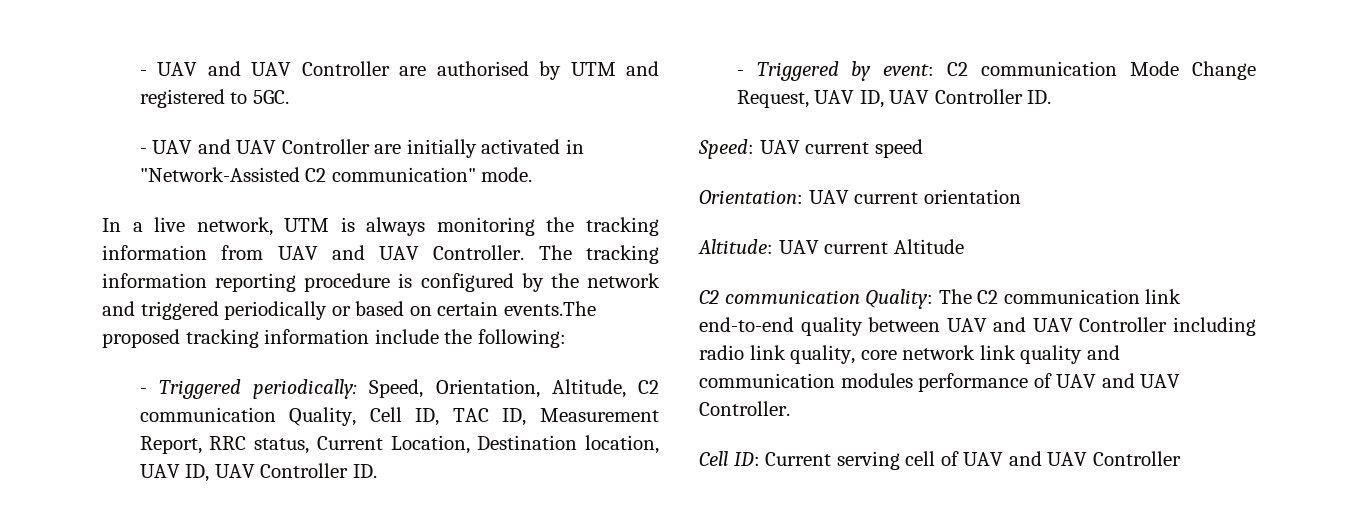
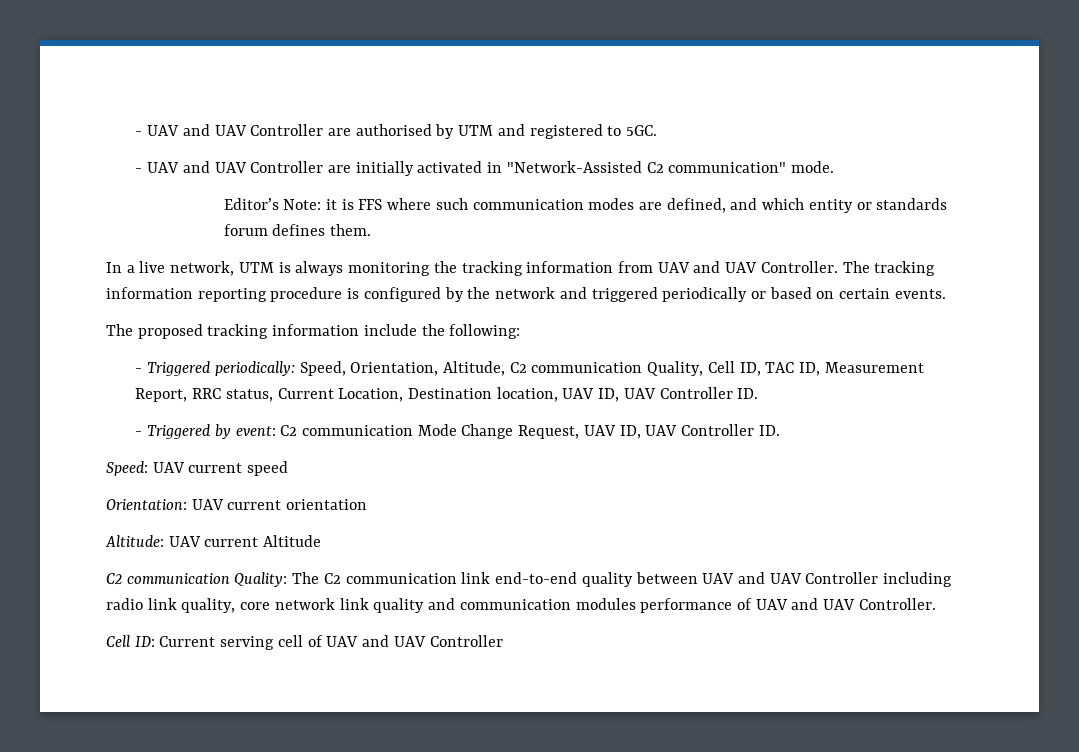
(533, 174) none -> [223,198,948,213] [223,224,371,236] // Editor’s Note: it is FFS where such communication modes are defined, and which entity or standards forum defines them.
[503,301,596,316] events.The -> [894,289,946,299] [106,324,133,336] events. // The

